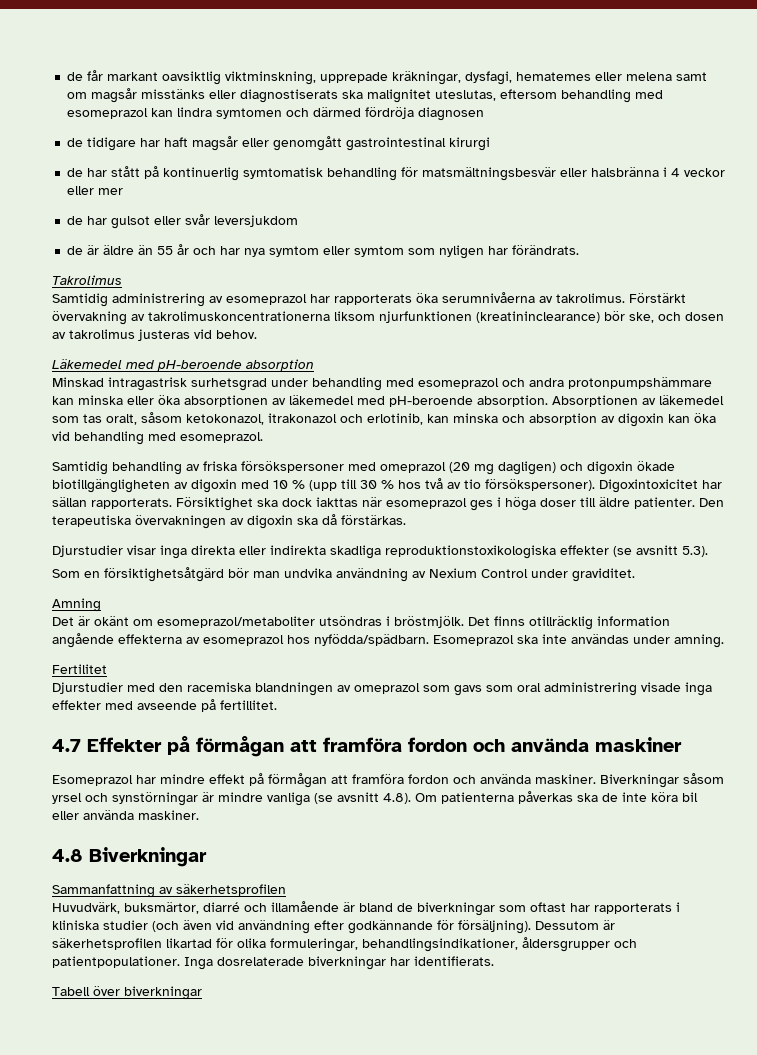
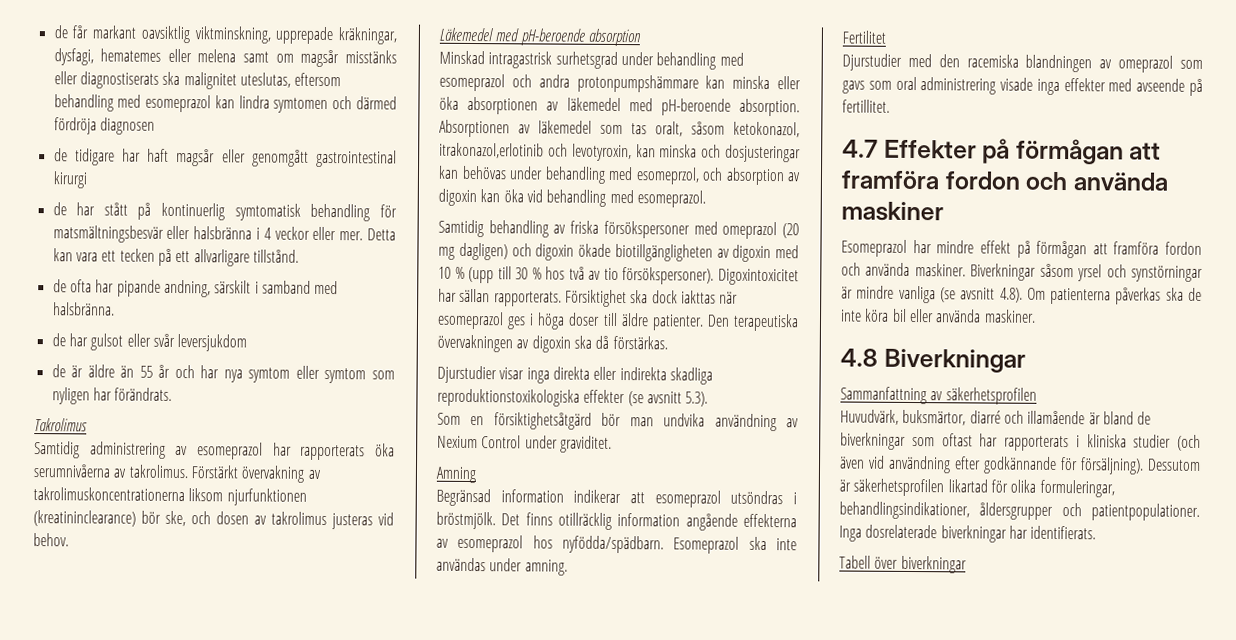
[98,188,124,195] mer -> [339,228,397,241] [52,248,299,267] [52,279,339,298] [52,302,115,316] mer. Detta kan vara ett tecken på ett allvarligare tillstånd. // de ofta har pipande andning, särskilt i samband med halsbränna.
[268,413,498,425] itrakonazol och erlotinib, kan minska -> [439,142,801,163] [438,165,700,185] itrakonazol,erlotinib och levotyroxin, kan minska och dosjusteringar kan behövas under behandling med esomeprzol,
[52,616,315,628] Det är okänt om esomeprazol/metaboliter -> [436,488,721,508] Begränsad information indikerar att esomeprazol

